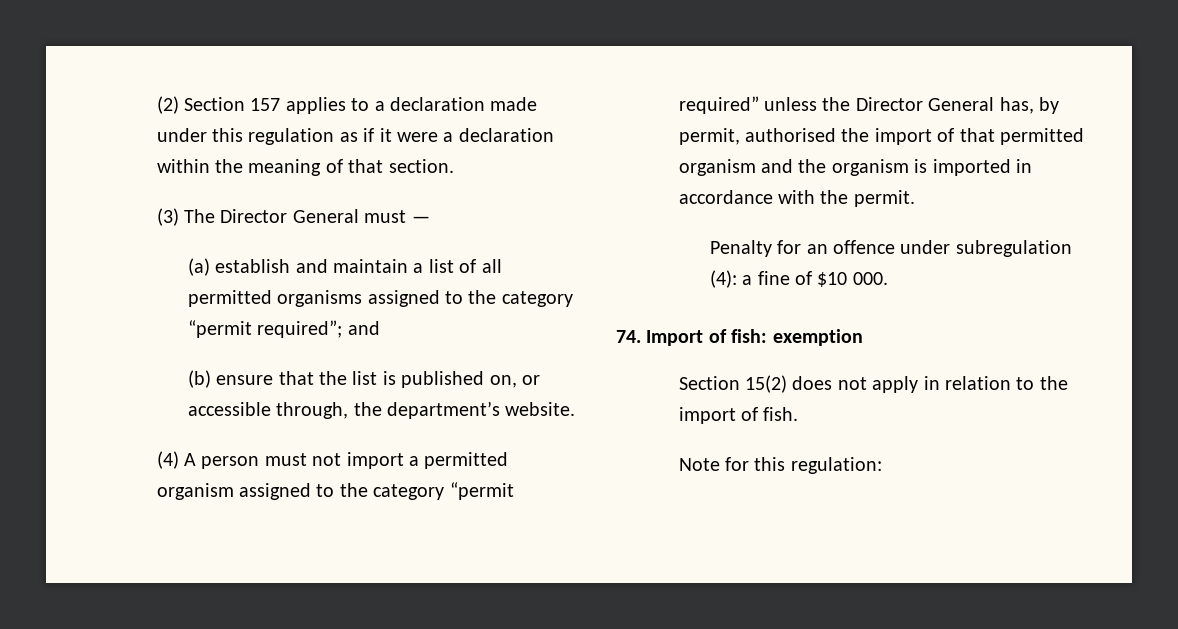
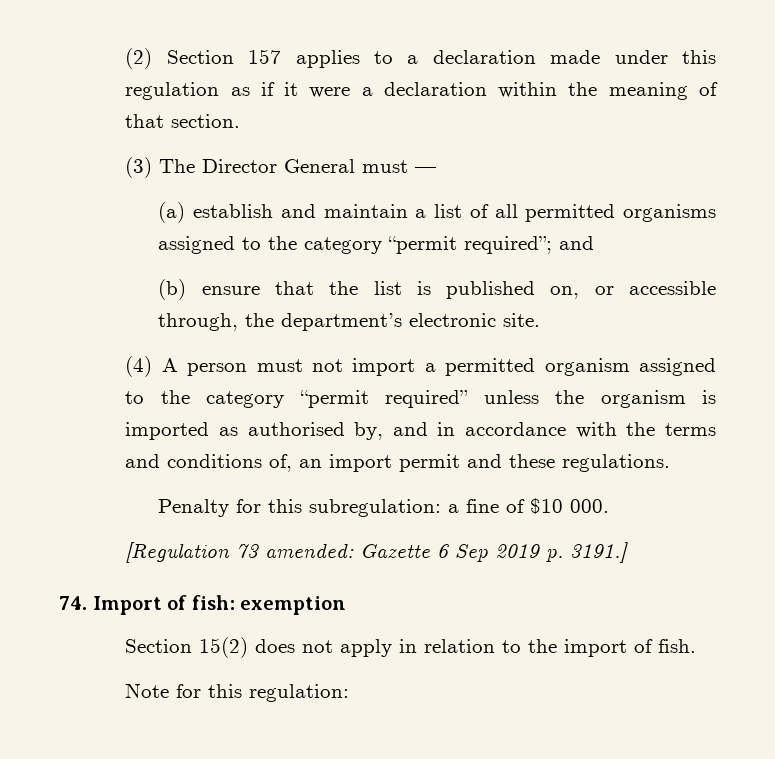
[505,402,576,416] website. -> [409,313,541,327] electronic site.
[855,97,1059,114] [678,128,1084,145] [678,159,1032,176] [678,190,915,207] [709,240,1072,257] [709,270,737,288] Director General has, by permit, authorised the import of that permitted organism and the organism is imported in accordance with the permit. // Penalty for an offence under subregulation (4): -> [600,390,717,408] [125,422,716,440] [125,454,671,472] [158,499,442,517] organism is imported as authorised by, and in accordance with the terms and conditions of, an import permit and these regulations. // Penalty for this subregulation:
(888, 278) none -> [125,542,629,564] // [Regulation 73 amended: Gazette 6 Sep 2019 p. 3191.]

